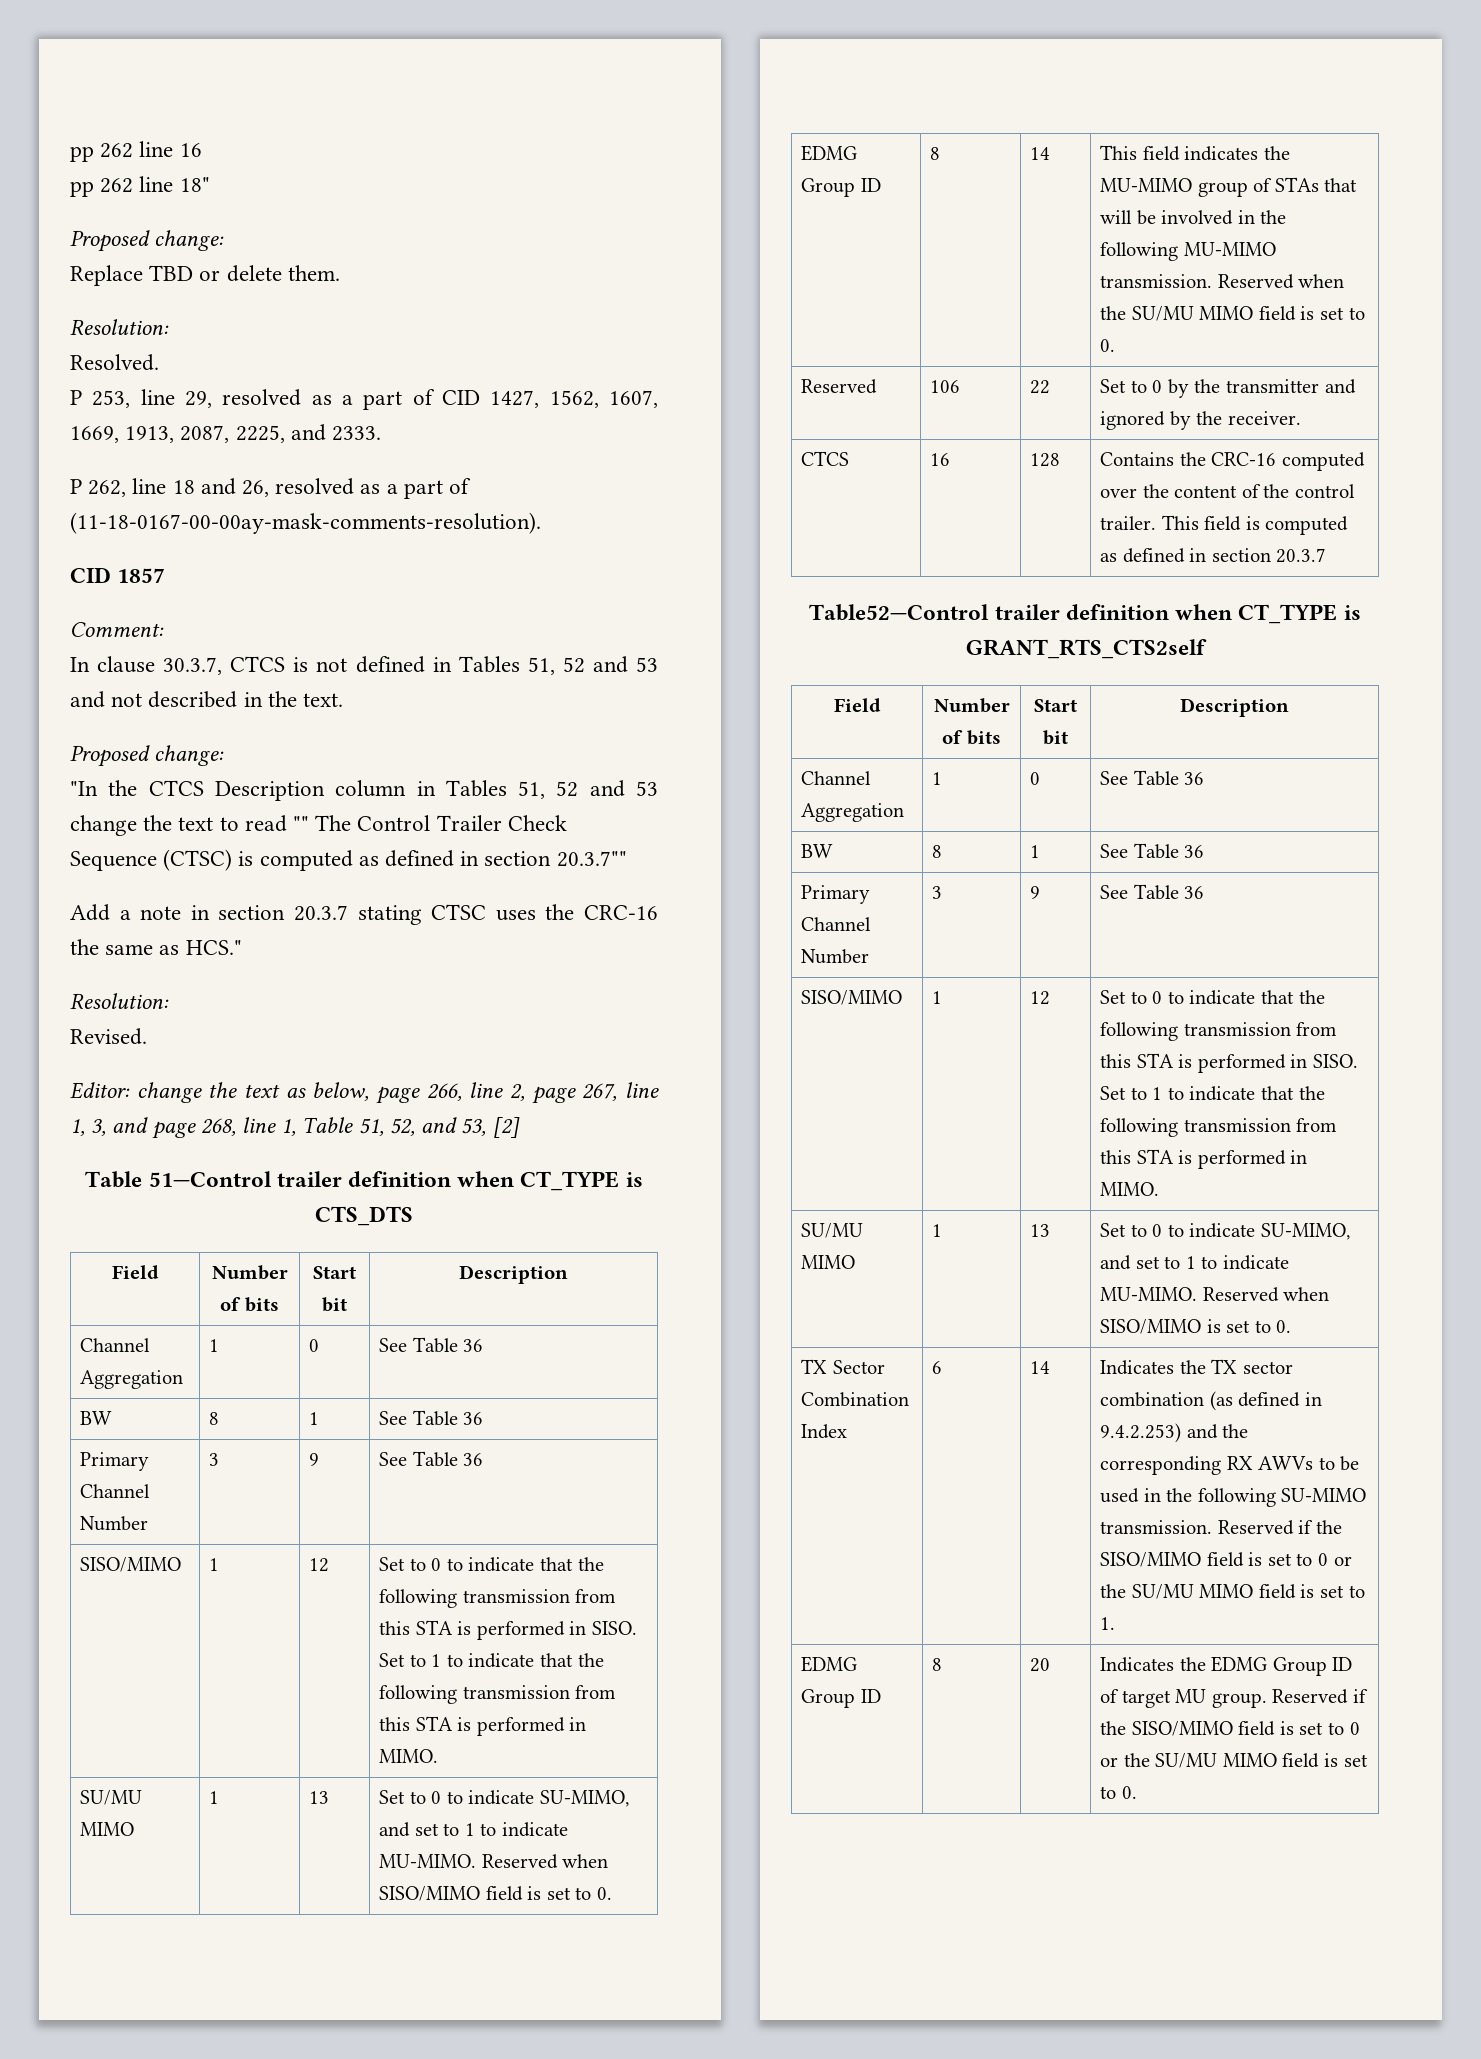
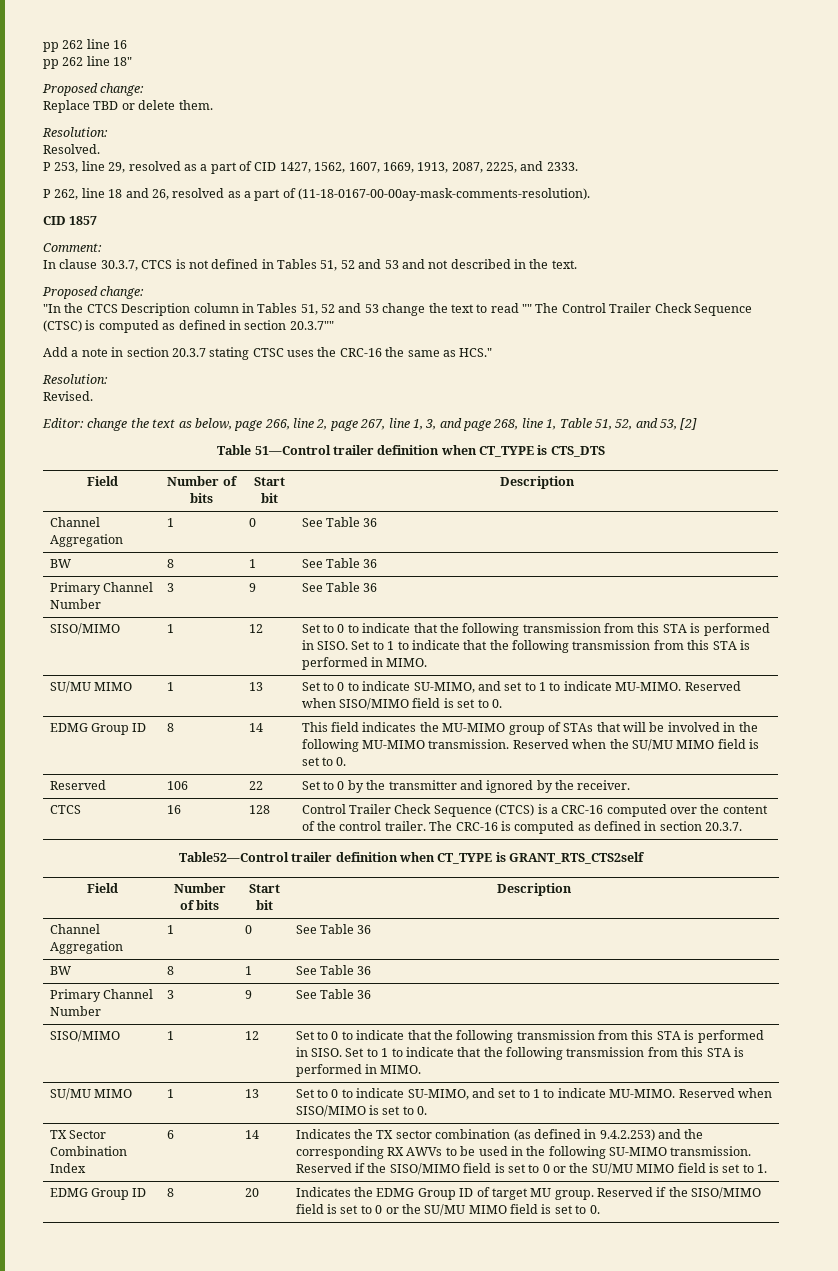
[1100,452,1206,466] Contains the -> [301,804,558,817] Control Trailer Check Sequence (CTCS) is a
[1161,515,1349,535] [1100,548,1327,563] This field is computed as defined in section 20.3.7 -> [429,821,743,834] The CRC-16 is computed as defined in section 20.3.7.

